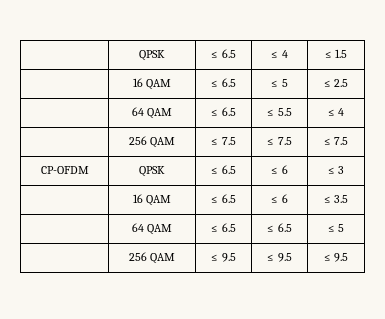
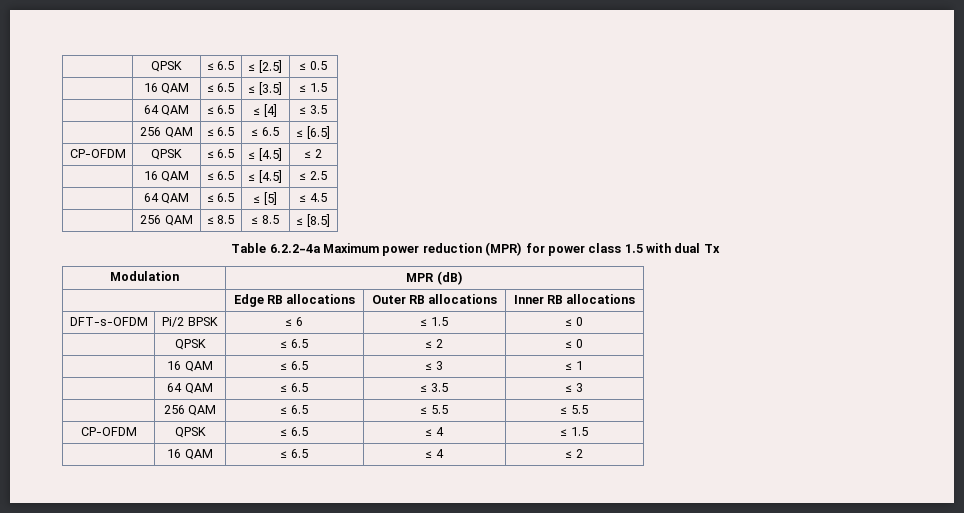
[139,50,165,61] [211,49,236,58] | QPSK | ≤ 6.5 -> [151,61,182,72] [207,61,235,70] [249,60,282,73] [300,61,327,70] [143,83,190,94] [207,83,235,92] [249,82,282,95] [300,83,327,92] [143,105,190,116] [207,105,235,114] [254,104,277,117] [300,105,327,114] [140,127,193,138] [207,127,235,136] [252,127,279,136] [297,126,330,139] [69,149,126,158] [151,149,182,160] [207,149,235,158] [249,148,282,161] [305,149,322,158] [143,171,190,182] [207,171,235,180] [249,170,282,183] [300,171,327,180] [143,193,190,204] [207,193,235,202] [254,192,277,205] [300,193,327,202] [140,215,193,226] [207,215,235,224] [252,215,279,224] [297,214,330,227] [231,242,720,256] [109,271,179,281] [406,271,463,285] [233,294,356,307] [371,294,498,304] [513,294,636,304] [69,317,148,326] [162,317,218,327] [286,317,303,326] [421,317,448,326] [566,317,583,326] [174,339,206,350] [281,339,308,348] [426,339,443,348] [566,339,583,348] [167,361,213,372] [281,361,308,370] [426,361,443,370] [566,361,583,370] [167,383,213,394] [281,383,308,392] [421,383,448,392] [566,383,583,392] [163,405,217,416] [281,405,308,414] [421,405,448,414] [561,405,588,414] [80,427,137,436] [174,427,206,438] [281,427,308,436] | QPSK | ≤ 6.5 | ≤ [2.5] | ≤ 0.5 // | 16 QAM | ≤ 6.5 | ≤ [3.5] | ≤ 1.5 // | 64 QAM | ≤ 6.5 | ≤ [4] | ≤ 3.5 // | 256 QAM | ≤ 6.5 | ≤ 6.5 | ≤ [6.5] // CP-OFDM | QPSK | ≤ 6.5 | ≤ [4.5] | ≤ 2 // | 16 QAM | ≤ 6.5 | ≤ [4.5] | ≤ 2.5 // | 64 QAM | ≤ 6.5 | ≤ [5] | ≤ 4.5 // | 256 QAM | ≤ 8.5 | ≤ 8.5 | ≤ [8.5] // Table 6.2.2-4a Maximum power reduction (MPR) for power class 1.5 with dual Tx // Modulation | MPR (dB) // | Edge RB allocations | Outer RB allocations | Inner RB allocations // DFT-s-OFDM | Pi/2 BPSK | ≤ 6 | ≤ 1.5 | ≤ 0 // | QPSK | ≤ 6.5 | ≤ 2 | ≤ 0 // | 16 QAM | ≤ 6.5 | ≤ 3 | ≤ 1 // | 64 QAM | ≤ 6.5 | ≤ 3.5 | ≤ 3 // | 256 QAM | ≤ 6.5 | ≤ 5.5 | ≤ 5.5 // CP-OFDM | QPSK | ≤ 6.5
[281,79,288,87] [323,79,349,87] [131,107,173,119] [211,107,236,116] [267,108,292,116] [327,108,345,116] [128,136,176,148] [211,137,236,145] [267,137,292,145] [323,137,349,145] [40,166,89,174] [139,166,165,177] [211,165,236,174] [271,165,288,174] [327,166,345,174] [132,194,172,206] [211,194,236,203] [271,194,288,203] [323,195,349,203] [131,223,173,235] [211,223,236,232] [267,223,292,232] [327,224,345,232] [128,252,176,264] [211,253,236,262] [267,253,292,262] [323,253,349,262] 5 | ≤ 2.5 // | 64 QAM | ≤ 6.5 | ≤ 5.5 | ≤ 4 // | 256 QAM | ≤ 7.5 | ≤ 7.5 | ≤ 7.5 // CP-OFDM | QPSK | ≤ 6.5 | ≤ 6 | ≤ 3 // | 16 QAM | ≤ 6.5 | ≤ 6 | ≤ 3.5 // | 64 QAM | ≤ 6.5 | ≤ 6.5 | ≤ 5 // | 256 QAM | ≤ 9.5 | ≤ 9.5 | ≤ 9.5 -> [435,449,444,458] [566,449,583,458] 4 | ≤ 2

